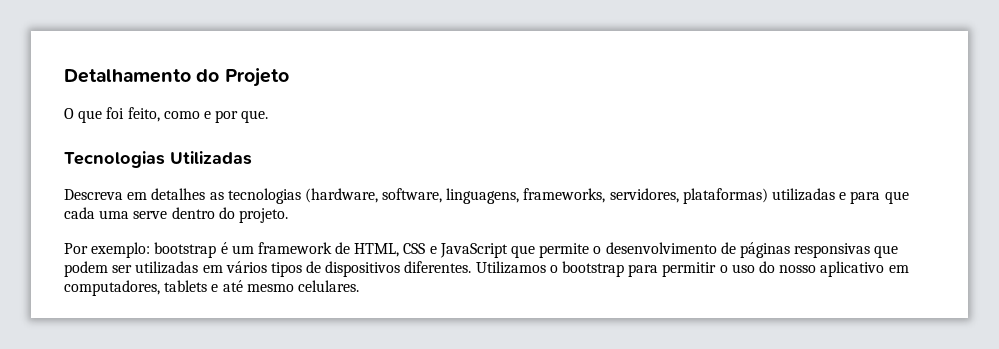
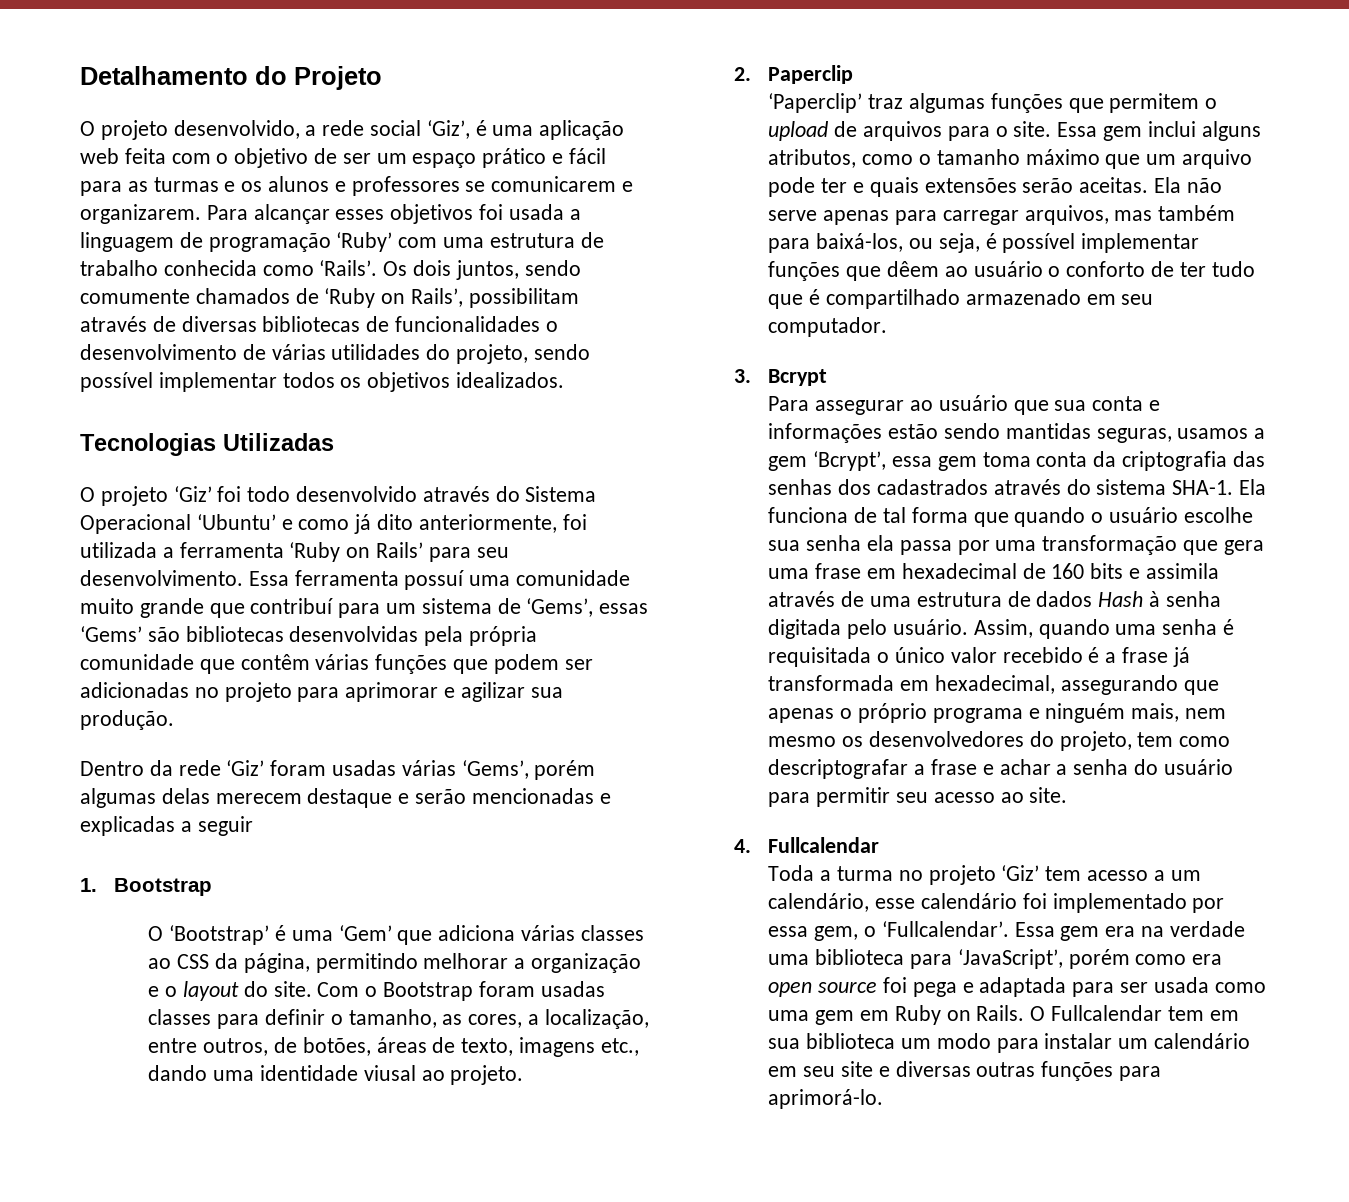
[78,107,269,123] [64,151,252,168] [64,188,909,204] [64,207,288,223] [64,242,899,258] [64,261,909,277] [64,280,359,296] que foi feito, como e por que. // Tecnologias Utilizadas // Descreva em detalhes as tecnologias (hardware, software, linguagens, frameworks, servidores, plataformas) utilizadas e para que cada uma serve dentro do projeto. // Por exemplo: bootstrap é um framework de HTML, CSS e JavaScript que permite o desenvolvimento de páginas responsivas que podem ser utilizadas em vários tipos de dispositivos diferentes. Utilizamos o bootstrap para permitir o uso do nosso aplicativo em computadores, tablets e até mesmo celulares. -> [100,120,625,140] [80,148,606,168] [80,176,634,196] [80,204,581,224] [80,232,604,252] [80,260,581,280] [80,288,579,308] [80,316,558,332] [80,344,590,364] [80,372,565,392] [80,433,334,456] [80,486,597,506] [80,514,587,534] [80,542,509,562] [80,570,631,590] [80,598,649,618] [80,626,538,646] [80,654,593,674] [80,682,563,702] [80,710,174,730] [80,760,596,780] [80,788,611,808] [80,816,253,836] [80,878,213,896] [148,925,644,945] [148,953,641,973] [148,981,605,1001] [148,1009,649,1029] [148,1037,639,1057] [148,1065,524,1085] [734,65,854,84] [768,93,1218,113] [768,121,1261,141] [768,149,1252,169] [768,177,1222,197] [768,205,1236,225] [768,233,1200,253] [768,261,1255,281] [768,289,1154,309] [768,317,888,337] [734,369,828,386] [768,395,1160,415] [768,423,1266,443] [768,451,1265,471] [768,479,1266,495] [768,507,1253,527] [768,535,1264,555] [768,563,1219,579] [768,591,1221,607] [768,619,1234,639] [768,647,1190,667] [768,675,1219,695] [768,703,1226,723] [768,731,1231,751] [768,759,1233,779] [768,787,1068,807] [734,837,880,853] [768,865,1201,885] [768,893,1225,913] [768,921,1245,941] [768,949,1223,969] [768,977,1266,997] [768,1005,1239,1025] [768,1033,1250,1053] [768,1061,1161,1081] [768,1089,884,1109] projeto desenvolvido, a rede social ‘Giz’, é uma aplicação web feita com o objetivo de ser um espaço prático e fácil para as turmas e os alunos e professores se comunicarem e organizarem. Para alcançar esses objetivos foi usada a linguagem de programação ‘Ruby’ com uma estrutura de trabalho conhecida como ‘Rails’. Os dois juntos, sendo comumente chamados de ‘Ruby on Rails’, possibilitam através de diversas bibliotecas de funcionalidades o desenvolvimento de várias utilidades do projeto, sendo possível implementar todos os objetivos idealizados. // Tecnologias Utilizadas // O projeto ‘Giz’ foi todo desenvolvido através do Sistema Operacional ‘Ubuntu’ e como já dito anteriormente, foi utilizada a ferramenta ‘Ruby on Rails’ para seu desenvolvimento. Essa ferramenta possuí uma comunidade muito grande que contribuí para um sistema de ‘Gems’, essas ‘Gems’ são bibliotecas desenvolvidas pela própria comunidade que contêm várias funções que podem ser adicionadas no projeto para aprimorar e agilizar sua produção. // Dentro da rede ‘Giz’ foram usadas várias ‘Gems’, porém algumas delas merecem destaque e serão mencionadas e explicadas a seguir // 1. Bootstrap // O ‘Bootstrap’ é uma ‘Gem’ que adiciona várias classes ao CSS da página, permitindo melhorar a organização e o layout do site. Com o Bootstrap foram usadas classes para definir o tamanho, as cores, a localização, entre outros, de botões, áreas de texto, imagens etc., dando uma identidade viusal ao projeto. // 2. Paperclip // ‘Paperclip’ traz algumas funções que permitem o upload de arquivos para o site. Essa gem inclui alguns atributos, como o tamanho máximo que um arquivo pode ter e quais extensões serão aceitas. Ela não serve apenas para carregar arquivos, mas também para baixá-los, ou seja, é possível implementar funções que dêem ao usuário o conforto de ter tudo que é compartilhado armazenado em seu computador. // 3. Bcrypt // Para assegurar ao usuário que sua conta e informações estão sendo mantidas seguras, usamos a gem ‘Bcrypt’, essa gem toma conta da criptografia das senhas dos cadastrados através do sistema SHA-1. Ela funciona de tal forma que quando o usuário escolhe sua senha ela passa por uma transformação que gera uma frase em hexadecimal de 160 bits e assimila através de uma estrutura de dados Hash à senha digitada pelo usuário. Assim, quando uma senha é requisitada o único valor recebido é a frase já transformada em hexadecimal, assegurando que apenas o próprio programa e ninguém mais, nem mesmo os desenvolvedores do projeto, tem como descriptografar a frase e achar a senha do usuário para permitir seu acesso ao site. // 4. Fullcalendar // Toda a turma no projeto ‘Giz’ tem acesso a um calendário, esse calendário foi implementado por essa gem, o ‘Fullcalendar’. Essa gem era na verdade uma biblioteca para ‘JavaScript’, porém como era open source foi pega e adaptada para ser usada como uma gem em Ruby on Rails. O Fullcalendar tem em sua biblioteca um modo para instalar um calendário em seu site e diversas outras funções para aprimorá-lo.

